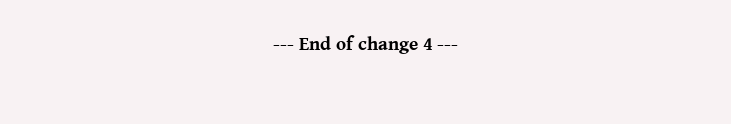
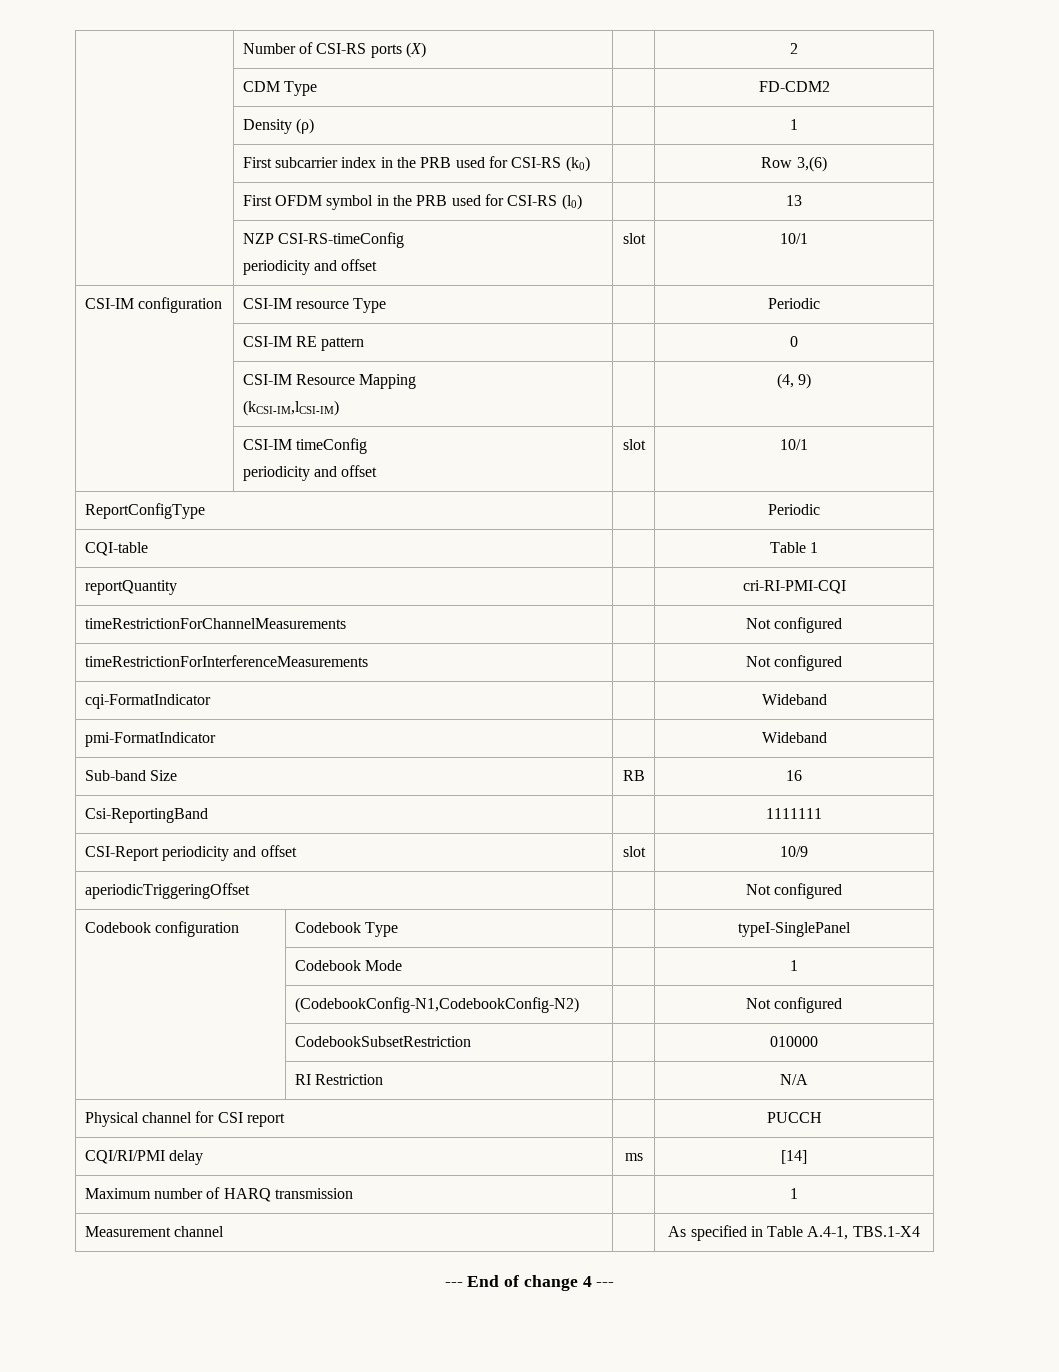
(272, 47) none -> [242,42,426,58] [790,43,798,54] [242,81,317,96] [758,81,830,92] [242,118,314,134] [790,119,798,130] [242,156,590,172] [761,156,827,172] [242,194,582,210] [786,195,802,206] [242,232,404,248] [242,259,378,275] [622,233,646,244] [780,233,808,244] [84,297,222,313] [242,298,387,313] [768,298,820,309] [242,336,365,351] [790,336,798,347] [242,374,417,389] [242,400,339,416] [776,373,812,389] [242,438,367,454] [242,465,378,481] [622,439,646,450] [780,439,808,450] [84,503,205,519] [768,504,820,515] [84,542,148,556] [769,542,819,553] [84,580,177,595] [742,580,846,594] [84,618,346,629] [745,617,843,633] [84,655,368,667] [745,655,843,671] [84,694,211,709] [761,694,827,705] [84,732,216,747] [761,732,827,743] [84,770,177,781] [622,770,645,781] [786,770,802,781] [84,808,208,823] [766,808,822,819] [84,845,297,861] [622,846,646,857] [780,846,808,857] [84,883,250,899] [745,883,843,899] [84,921,239,937] [294,922,398,937] [738,922,851,937] [294,960,402,971] [790,960,798,971] [294,997,579,1013] [745,997,843,1013] [294,1036,471,1047] [770,1036,818,1047] [294,1074,383,1085] [780,1074,808,1085] [84,1111,285,1127] [766,1112,822,1123] [84,1150,203,1165] [624,1153,643,1161] [781,1150,807,1164] [84,1187,353,1202] [790,1188,798,1199] [84,1226,224,1237] [668,1225,920,1241] | Number of CSI-RS ports (X) | | 2 // | CDM Type | | FD-CDM2 // | Density (ρ) | | 1 // | First subcarrier index in the PRB used for CSI-RS (k0) | | Row 3,(6) // | First OFDM symbol in the PRB used for CSI-RS (l0) | | 13 // | NZP CSI-RS-timeConfig // periodicity and offset | slot | 10/1 // CSI-IM configuration | CSI-IM resource Type | | Periodic // | CSI-IM RE pattern | | 0 // | CSI-IM Resource Mapping // (kCSI-IM,lCSI-IM) | | (4, 9) // | CSI-IM timeConfig // periodicity and offset | slot | 10/1 // ReportConfigType | | Periodic // CQI-table | | Table 1 // reportQuantity | | cri-RI-PMI-CQI // timeRestrictionForChannelMeasurements | | Not configured // timeRestrictionForInterferenceMeasurements | | Not configured // cqi-FormatIndicator | | Wideband // pmi-FormatIndicator | | Wideband // Sub-band Size | RB | 16 // Csi-ReportingBand | | 1111111 // CSI-Report periodicity and offset | slot | 10/9 // aperiodicTriggeringOffset | | Not configured // Codebook configuration | Codebook Type | | typeI-SinglePanel // | Codebook Mode | | 1 // | (CodebookConfig-N1,CodebookConfig-N2) | | Not configured // | CodebookSubsetRestriction | | 010000 // | RI Restriction | | N/A // Physical channel for CSI report | | PUCCH // CQI/RI/PMI delay | ms | [14] // Maximum number of HARQ transmission | | 1 // Measurement channel | | As specified in Table A.4-1, TBS.1-X4 //

